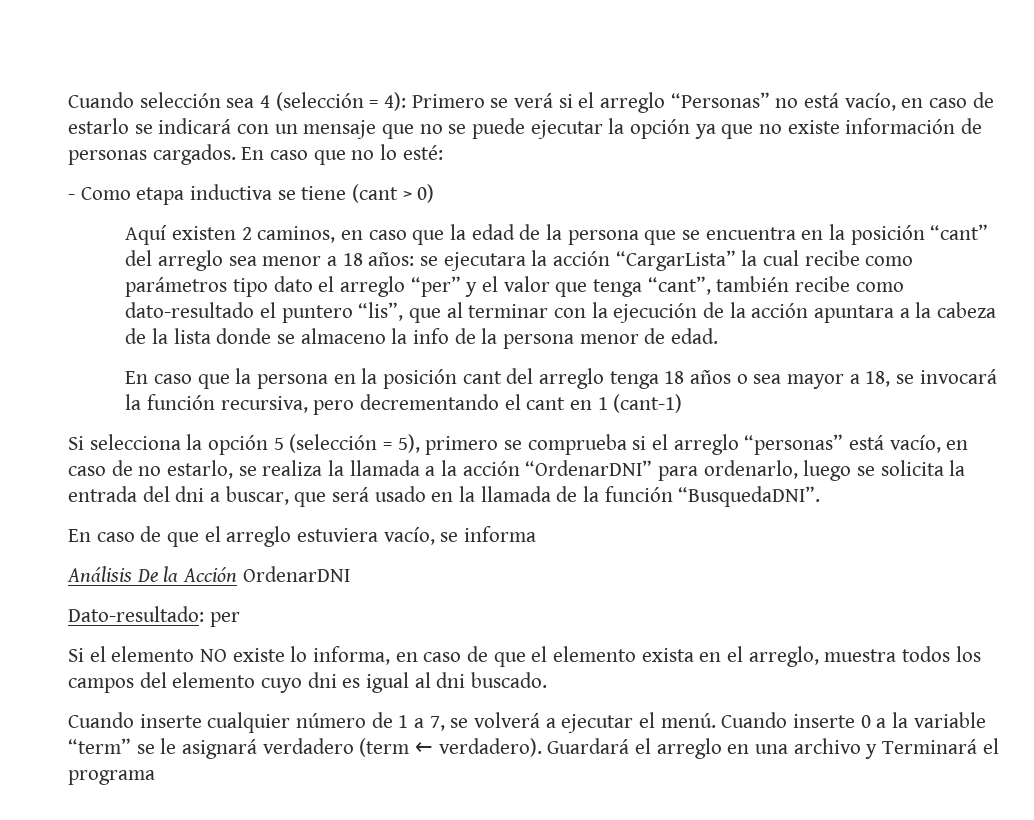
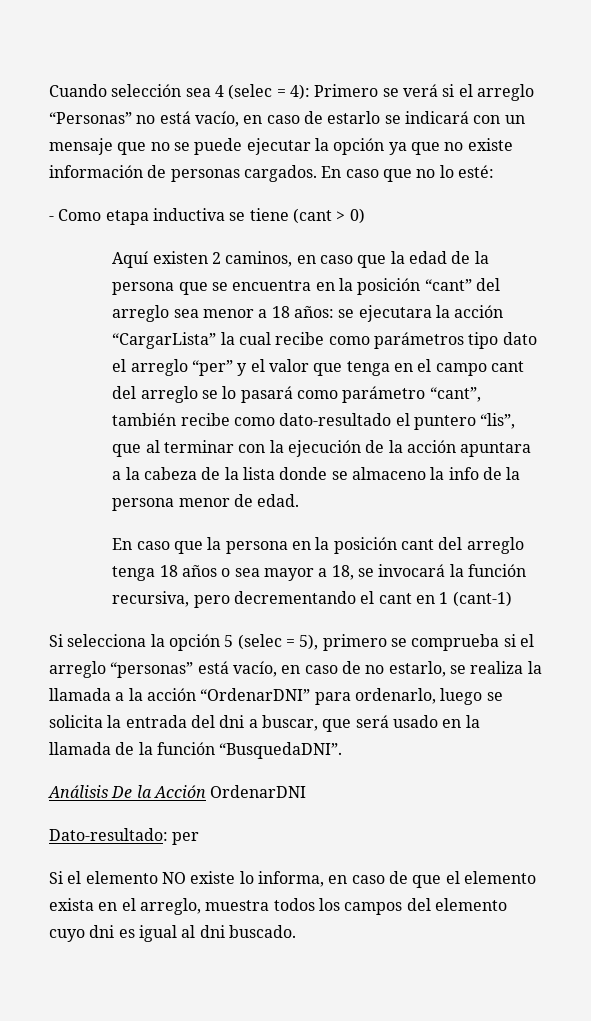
[275,92,364,111] (selección -> [228,84,273,100] (selec
(643, 288) none -> [394,359,524,376] [112,386,426,403] en el campo cant del arreglo se lo pasará como parámetro
[289,434,378,453] (selección -> [237,634,282,650] (selec
[68,526,537,547] // En caso de que el arreglo estuviera vacío, se informa -> (343, 750) none
[68,712,986,733] [68,738,999,759] [68,770,155,785] // Cuando inserte cualquier número de 1 a 7, se volverá a ejecutar el menú. Cuando inserte 0 a la variable “term” se le asignará verdadero (term ← verdadero). Guardará el arreglo en una archivo y Terminará el programa -> (296, 931) none

